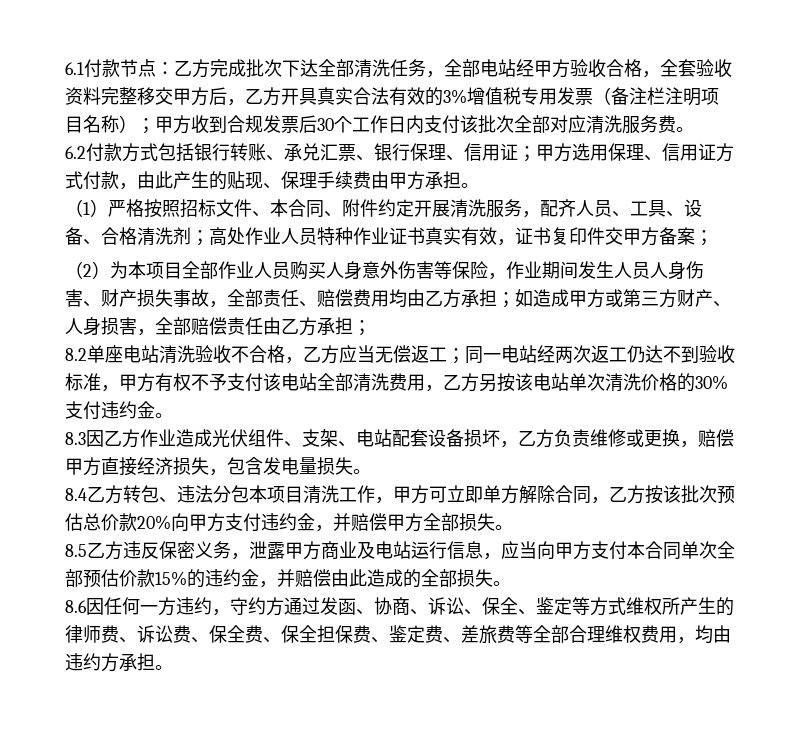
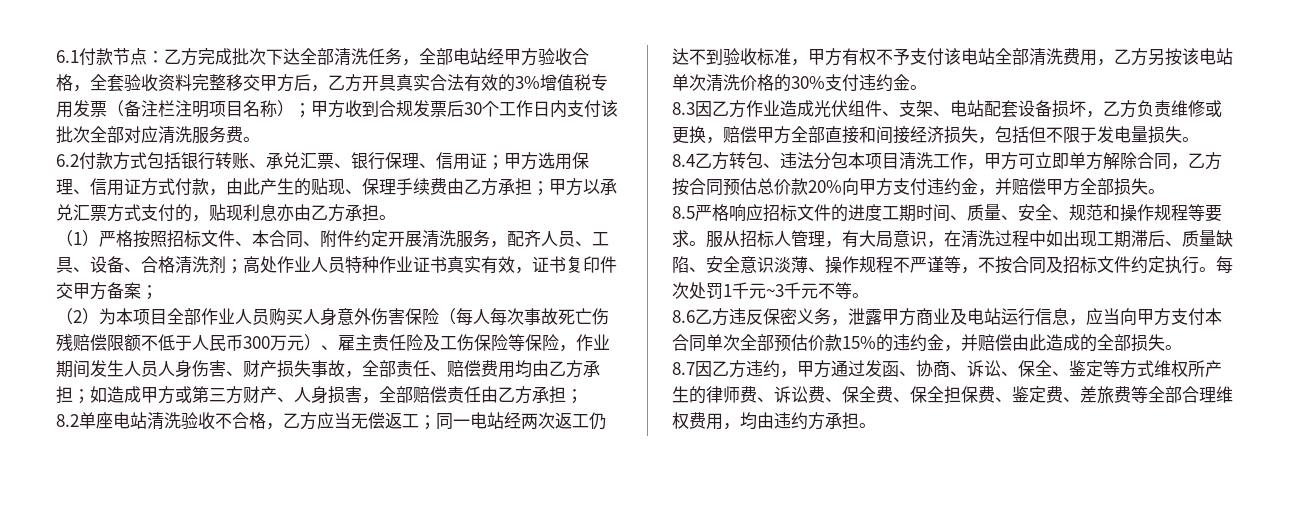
[389,172,407,189] 甲 -> [464,178,617,196] [56,204,328,222] 乙方承担；甲方以承兑汇票方式支付的，贴现利息亦由乙
(434, 270) none -> [405,308,609,325] [56,334,508,352] 保险（每人每次事故死亡伤残赔偿限额不低于人民币300万元）、雇主责任险及工伤保险
[101,457,119,475] 直 -> [791,126,893,144] 全部直接和间
[245,457,263,475] 含 -> [1012,126,1097,143] 括但不限于
[663,485,717,504] 该批次 -> [689,178,723,196] 合同
(87, 550) none -> [695,204,1222,222] [672,230,1233,248] [672,256,1233,274] [672,282,869,300] [672,310,695,323] 严格响应招标文件的进度工期时间、质量、安全、规范和操作规程等要求。服从招标人管理，有大局意识，在清洗过程中如出现工期滞后、质量缺陷、安全意识淡薄、操作规程不严谨等，不按合同及招标文件约定执行。每次处罚1千元~3千元不等。 // 8.6
[65,597,158,615] 8.6因任何一 -> [672,361,729,377] 8.7因乙
[230,597,266,615] 守约 -> [797,361,814,377] 甲

